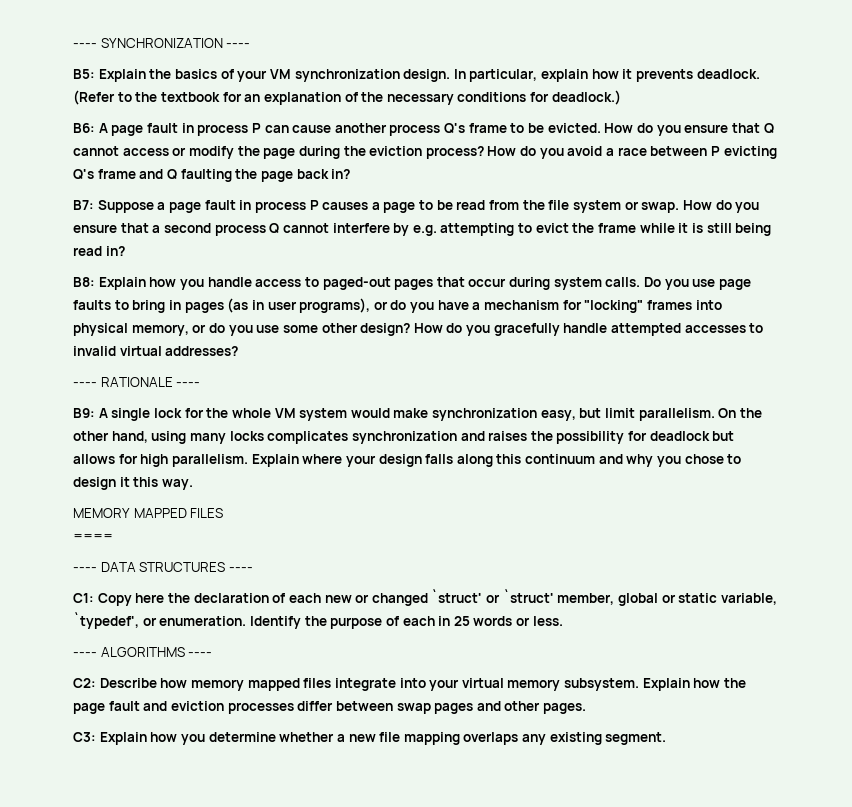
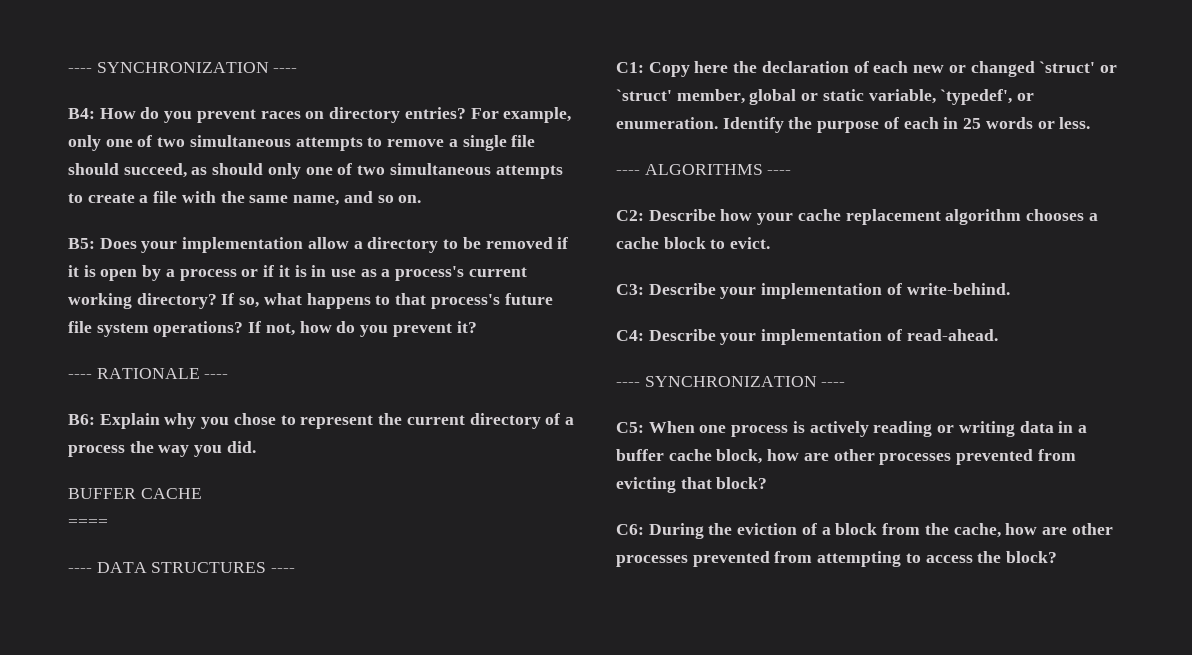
[73,38,251,48] [73,69,760,82] [73,90,621,105] [73,123,774,136] [73,146,777,159] [73,169,351,182] [73,200,760,213] [73,223,772,236] [73,246,125,256] [73,277,751,290] [73,298,722,313] [73,323,764,336] [73,346,239,356] [73,377,201,387] [73,408,762,421] [73,431,735,444] [73,454,742,467] [73,477,193,490] [73,508,224,518] ---- SYNCHRONIZATION ---- // B5: Explain the basics of your VM synchronization design. In particular, explain how it prevents deadlock. (Refer to the textbook for an explanation of the necessary conditions for deadlock.) // B6: A page fault in process P can cause another process Q's frame to be evicted. How do you ensure that Q cannot access or modify the page during the eviction process? How do you avoid a race between P evicting Q's frame and Q faulting the page back in? // B7: Suppose a page fault in process P causes a page to be read from the file system or swap. How do you ensure that a second process Q cannot interfere by e.g. attempting to evict the frame while it is still being read in? // B8: Explain how you handle access to paged-out pages that occur during system calls. Do you use page faults to bring in pages (as in user programs), or do you have a mechanism for "locking" frames into physical memory, or do you use some other design? How do you gracefully handle attempted accesses to invalid virtual addresses? // ---- RATIONALE ---- // B9: A single lock for the whole VM system would make synchronization easy, but limit parallelism. On the other hand, using many locks complicates synchronization and raises the possibility for deadlock but allows for high parallelism. Explain where your design falls along this continuum and why you chose to design it this way. // MEMORY MAPPED FILES -> [68,62,298,73] [68,107,572,123] [68,135,536,151] [68,163,563,179] [68,191,422,206] [68,237,569,253] [68,265,527,281] [68,293,553,309] [68,321,477,337] [68,368,229,379] [68,413,574,429] [68,441,256,457] [68,488,202,499] ---- SYNCHRONIZATION ---- // B4: How do you prevent races on directory entries? For example, only one of two simultaneous attempts to remove a single file should succeed, as should only one of two simultaneous attempts to create a file with the same name, and so on. // B5: Does your implementation allow a directory to be removed if it is open by a process or if it is in use as a process's current working directory? If so, what happens to that process's future file system operations? If not, how do you prevent it? // ---- RATIONALE ---- // B6: Explain why you chose to represent the current directory of a process the way you did. // BUFFER CACHE
[190,678,747,691] [73,701,587,714] [73,732,667,745] memory mapped files integrate into your virtual memory subsystem. Explain how the page fault and eviction processes differ between swap pages and other pages. // C3: Explain how you determine whether a new file mapping overlaps any existing segment. -> [757,209,1098,225] [616,237,771,249] [616,283,1010,299] [616,329,998,345] [616,376,846,387] [616,421,1087,437] [616,449,1076,465] [616,477,768,493] [616,523,1113,539] [616,551,1058,567] your cache replacement algorithm chooses a cache block to evict. // C3: Describe your implementation of write-behind. // C4: Describe your implementation of read-ahead. // ---- SYNCHRONIZATION ---- // C5: When one process is actively reading or writing data in a buffer cache block, how are other processes prevented from evicting that block? // C6: During the eviction of a block from the cache, how are other processes prevented from attempting to access the block?

